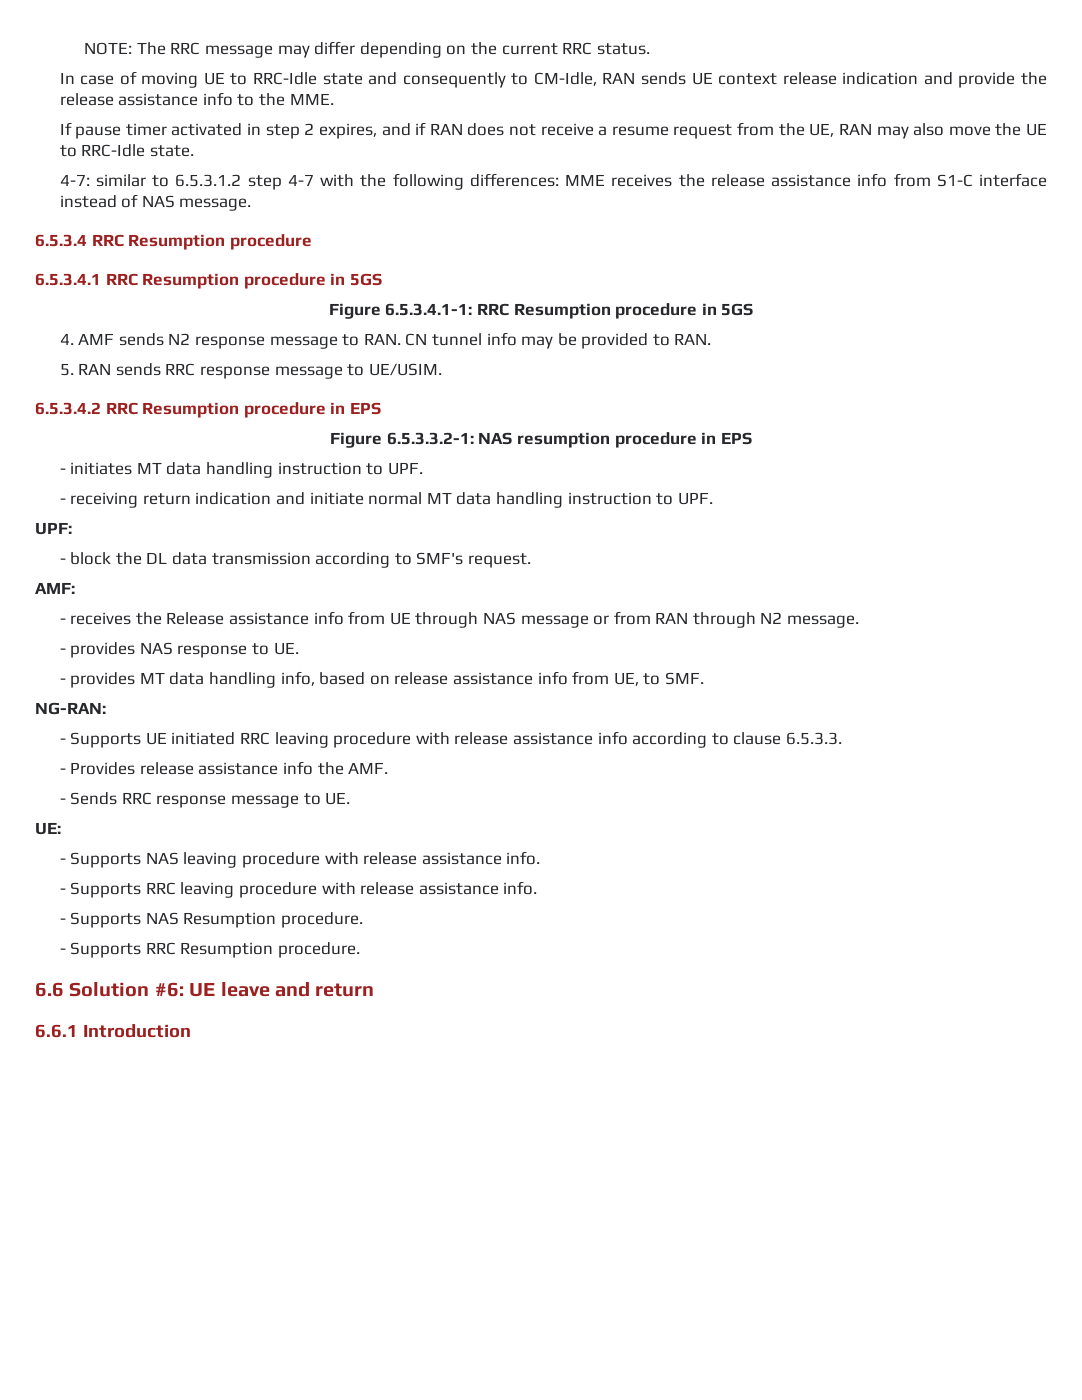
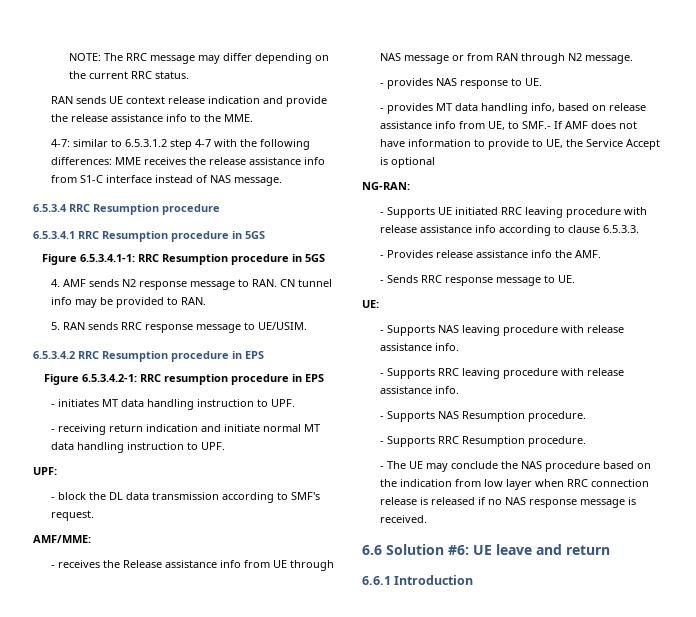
[59,71,597,88] In case of moving UE to RRC-Idle state and consequently to CM-Idle, -> (189, 75) none
[59,122,1048,139] [59,144,194,157] // If pause timer activated in step 2 expires, and if RAN does not receive a resume request from the UE, RAN may also move the UE to RRC-Idle state. -> (253, 118) none
[386,432,513,445] 6.5.3.3.2-1: NAS -> [81,374,161,382] 6.5.3.4.2-1: RRC
[35,582,75,594] AMF: -> [33,535,91,543] AMF/MME:
[664,672,704,685] SMF. -> [521,121,637,129] [379,139,660,150] [379,157,435,168] SMF.- If AMF does not have information to provide to UE, the Service Accept is optional
(360, 950) none -> [379,461,651,472] [379,479,649,490] [379,497,636,508] [379,515,427,523] // - The UE may conclude the NAS procedure based on the indication from low layer when RRC connection release is released if no NAS response message is received.

